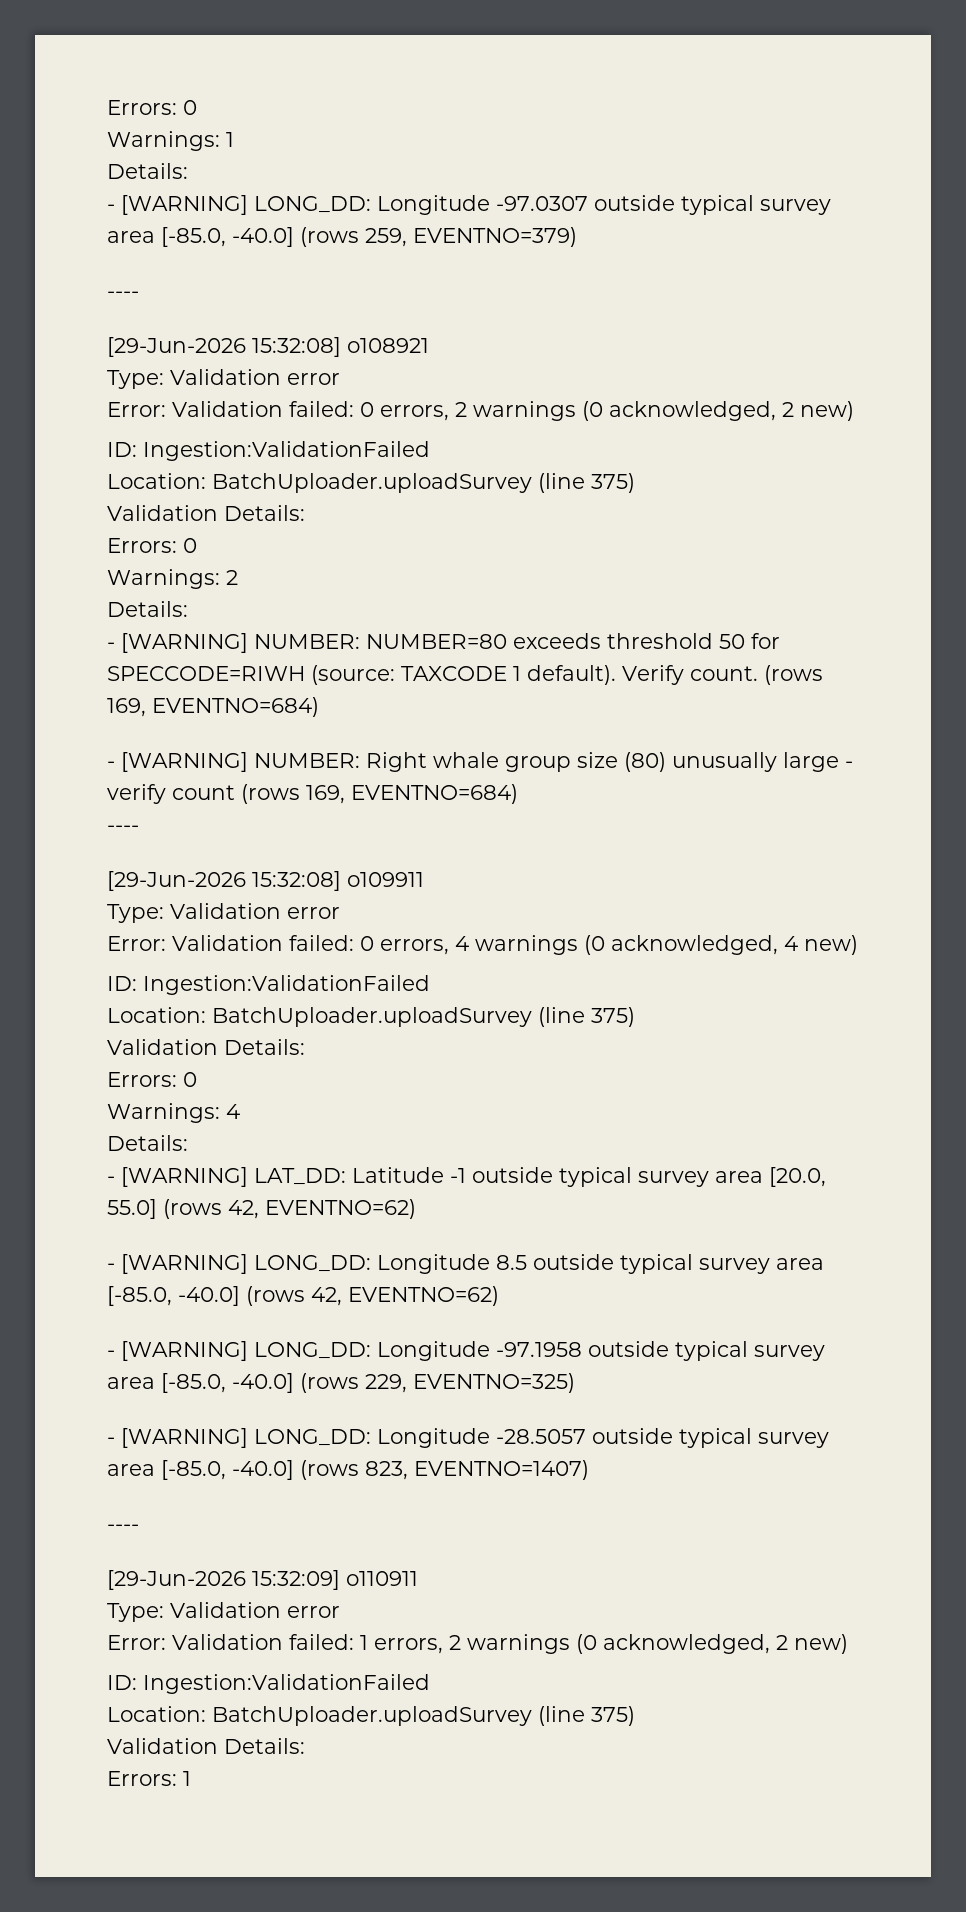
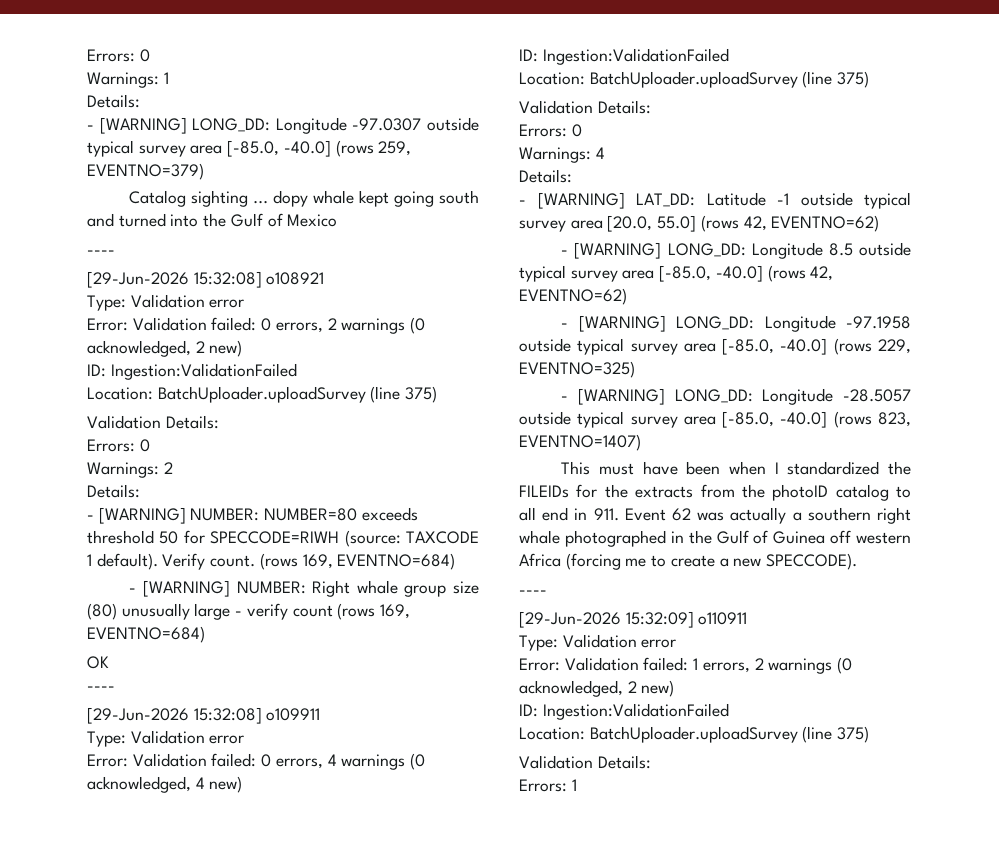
(577, 237) none -> [129,190,480,207] [87,213,338,227] // Catalog sighting ... dopy whale kept going south and turned into the Gulf of Mexico
(518, 794) none -> [87,656,109,669] // OK
(589, 1470) none -> [561,461,911,475] [519,484,911,501] [519,507,911,524] [519,530,911,547] [519,553,858,570] // This must have been when I standardized the FILEIDs for the extracts from the photoID catalog to all end in 911. Event 62 was actually a southern right whale photographed in the Gulf of Guinea off western Africa (forcing me to create a new SPECCODE).

